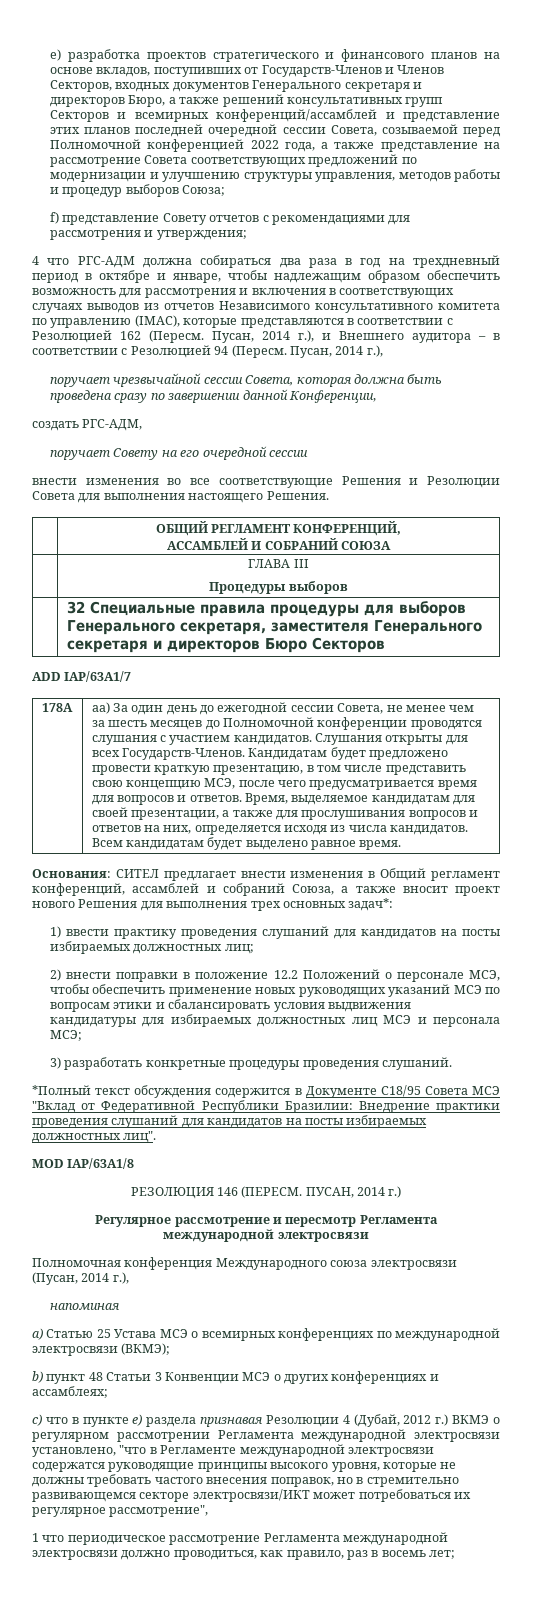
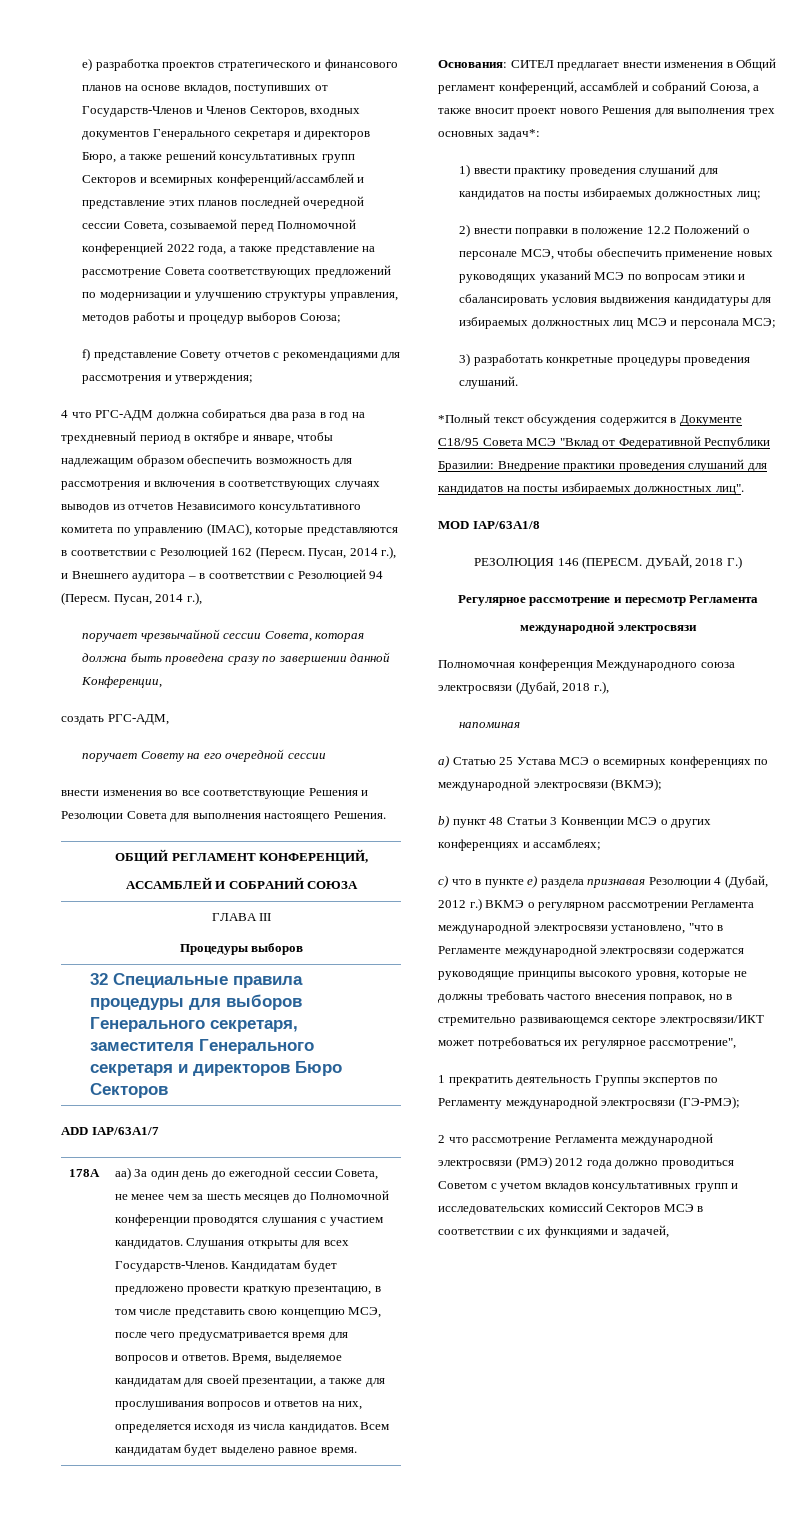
[305,1186,402,1198] ПУСАН, 2014 г.) -> [645,554,742,569] ДУБАЙ, 2018 Г.)
[32,1272,110,1285] (Пусан, 2014 -> [515,681,591,694] (Дубай, 2018
[42,1532,448,1545] [32,1550,455,1560] что периодическое рассмотрение Регламента международной электросвязи должно проводиться, как правило, раз в восемь лет; -> [448,1075,718,1086] [438,1096,740,1109] [438,1133,714,1146] [438,1156,734,1169] [438,1181,739,1192] [438,1202,704,1215] [438,1225,669,1238] прекратить деятельность Группы экспертов по Регламенту международной электросвязи (ГЭ-РМЭ); // 2 что рассмотрение Регламента международной электросвязи (РМЭ) 2012 года должно проводиться Советом с учетом вкладов консультативных групп и исследовательских комиссий Секторов МСЭ в соответствии с их функциями и задачей,

